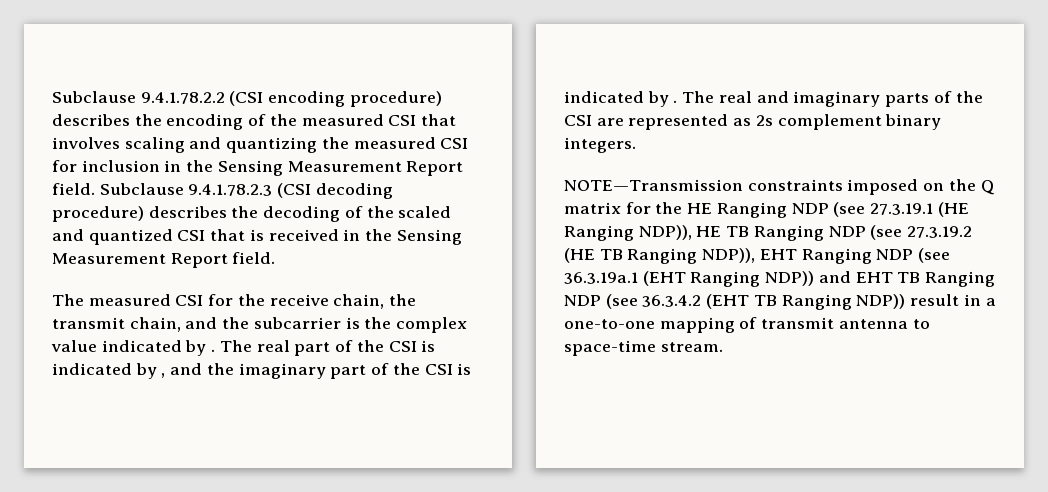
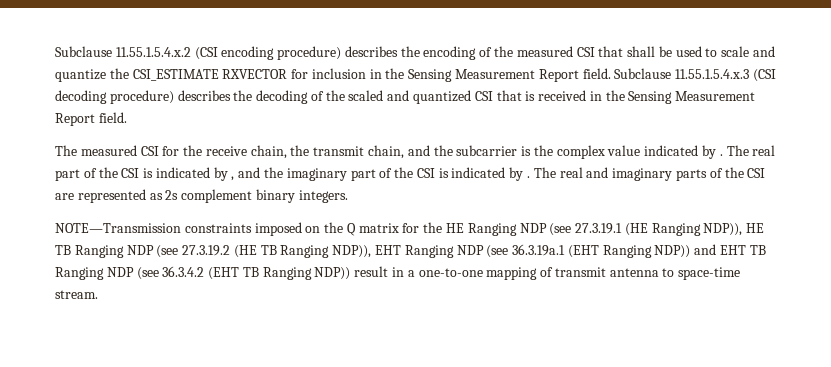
[52,91,225,104] Subclause 9.4.1.78.2.2 -> [55,46,191,57] Subclause 11.55.1.5.4.x.2
[52,137,469,153] involves scaling and quantizing the measured CSI -> [627,46,776,57] [55,68,288,82] shall be used to scale and quantize the CSI_ESTIMATE RXVECTOR
[188,184,273,196] 9.4.1.78.2.3 -> [675,69,750,79] 11.55.1.5.4.x.3

